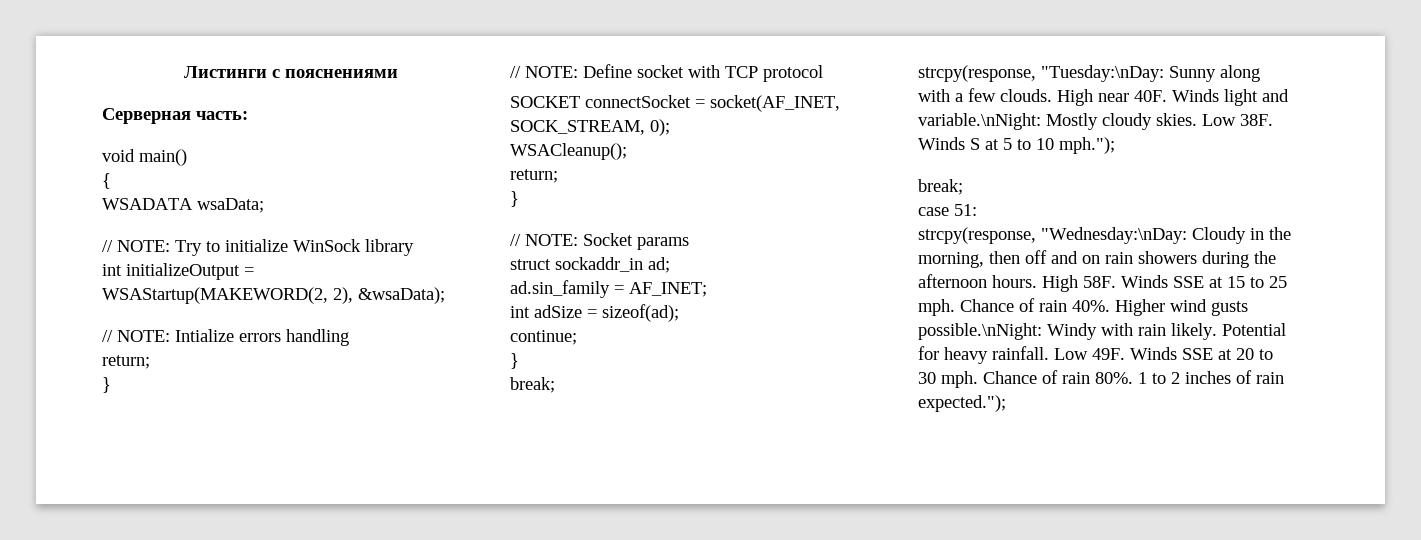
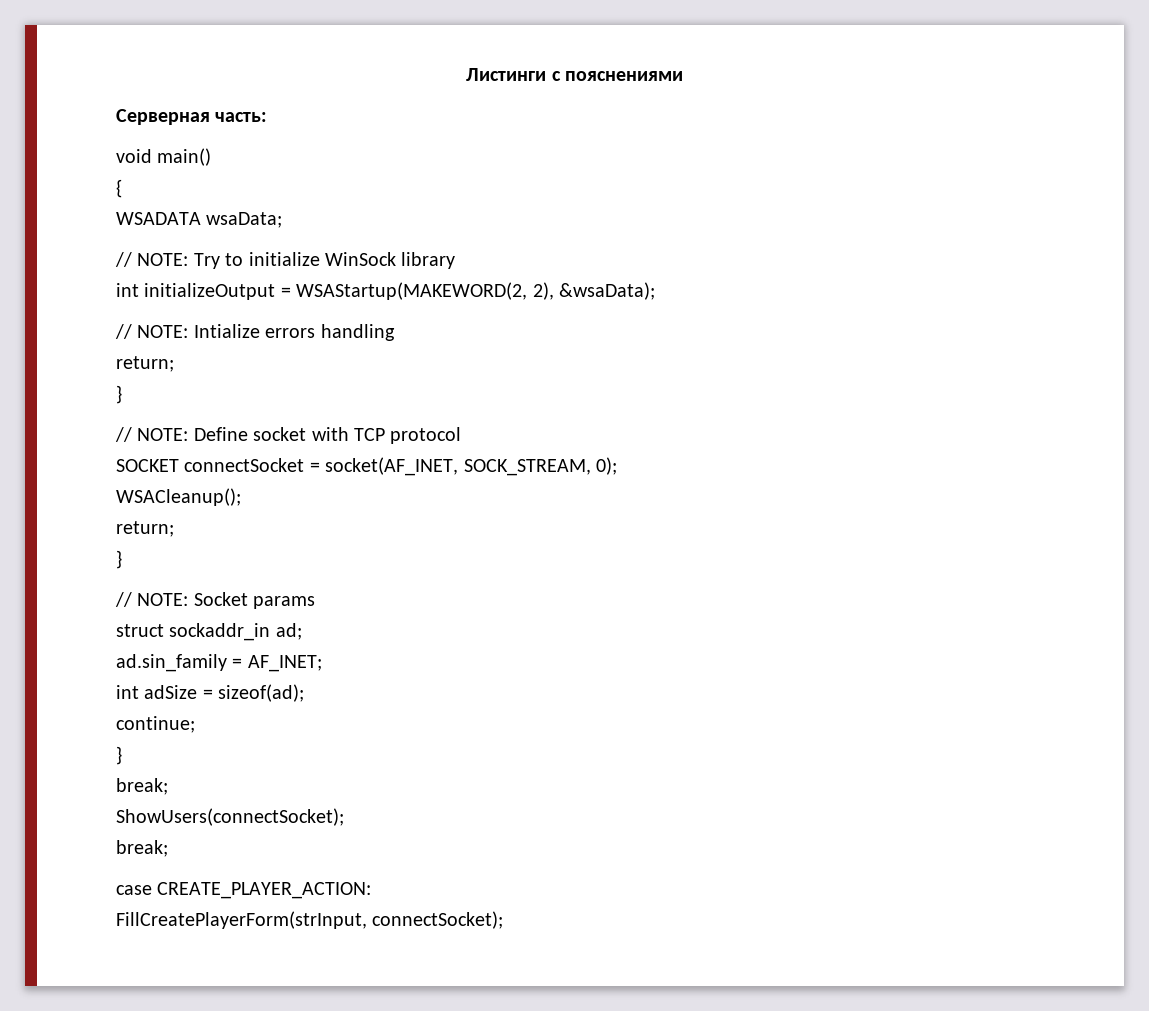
[918,65,1260,82] [918,88,1289,106] [918,113,1273,130] [918,137,1115,154] [918,179,963,195] [918,204,977,216] [918,227,1291,244] [918,250,1276,268] [918,274,1287,292] [918,298,1248,316] [918,323,1286,340] [918,346,1273,364] [918,370,1284,388] [918,395,1006,412] strcpy(response, "Tuesday:\nDay: Sunny along with a few clouds. High near 40F. Winds light and variable.\nNight: Mostly cloudy skies. Low 38F. Winds S at 5 to 10 mph."); // break; // case 51: // strcpy(response, "Wednesday:\nDay: Cloudy in the morning, then off and on rain showers during the afternoon hours. High 58F. Winds SSE at 15 to 25 mph. Chance of rain 40%. Higher wind gusts possible.\nNight: Windy with rain likely. Potential for heavy rainfall. Low 49F. Winds SSE at 20 to 30 mph. Chance of rain 80%. 1 to 2 inches of rain expected."); -> [116,808,344,826] [116,840,168,857] [116,882,372,899] [116,911,504,929] ShowUsers(connectSocket); // break; // case CREATE_PLAYER_ACTION: // FillCreatePlayerForm(strInput, connectSocket);

